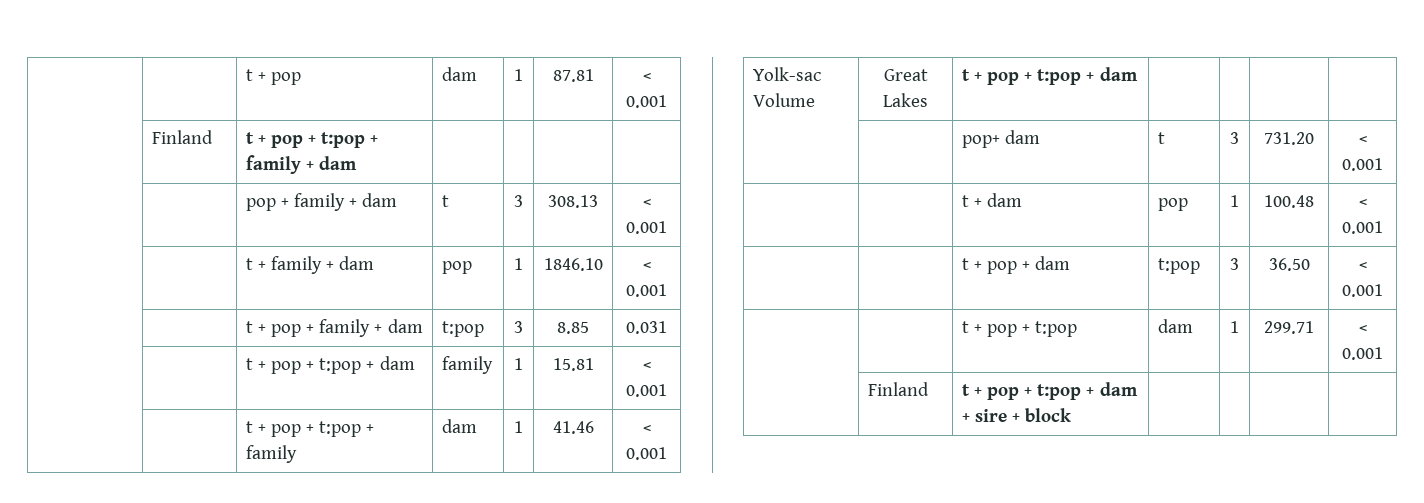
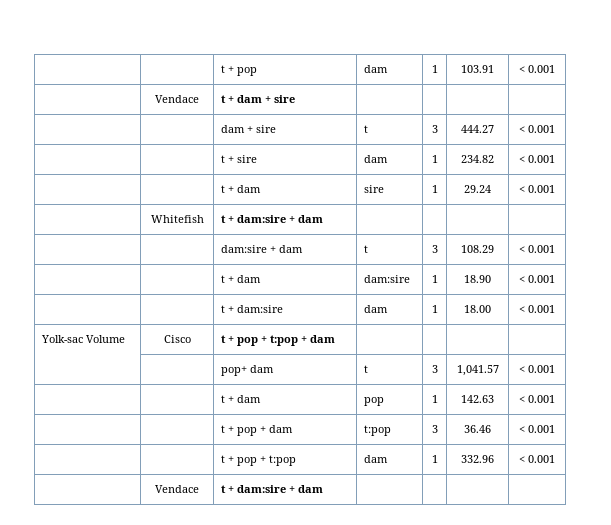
[552,69,594,82] [642,73,651,81] [626,95,667,108] [151,130,213,144] [245,132,379,148] [245,155,358,174] [245,193,346,211] 87.81 | < 0.001 // | Finland | t + pop + t:pop + family + dam | | | | // | | pop + family -> [461,65,494,73] [519,65,555,73] [155,95,199,103] [220,95,295,103] [220,125,276,133] [363,125,368,133] [431,125,438,133] [461,125,494,133] [519,125,555,133] [220,155,257,163] [363,155,388,163] [431,155,438,163] [461,155,494,163] [519,155,555,163] [220,185,261,193] [363,185,384,193] [431,185,438,193] [464,185,491,193] [519,185,555,193] [150,215,204,223] [220,215,323,223] [220,245,267,253] 103.91 | < 0.001 // | Vendace | t + dam + sire | | | | // | | dam + sire | t | 3 | 444.27 | < 0.001 // | | t + sire | dam | 1 | 234.82 | < 0.001 // | | t + dam | sire | 1 | 29.24 | < 0.001 // | Whitefish | t + dam:sire + dam | | | | // | | dam:sire
[548,195,598,208] [642,199,651,207] [626,221,667,234] [245,256,375,274] [441,261,472,274] [514,258,523,270] [543,258,603,271] [642,262,651,270] [626,284,667,297] [245,319,423,337] [441,321,484,337] [514,321,523,333] [557,322,589,334] [626,321,667,334] [245,356,415,374] [441,356,493,374] [514,358,523,370] [552,358,594,371] [642,362,651,370] [626,384,667,397] [245,421,375,437] [245,445,297,463] [441,419,477,433] [514,421,523,433] [552,421,594,434] 308.13 | < 0.001 // | | t + family + dam | pop | 1 | 1846.10 | < 0.001 // | | t + pop + family + dam | t:pop | 3 | 8.85 | 0.031 // | | t + pop + t:pop + dam | family | 1 | 15.81 | < 0.001 // | | t + pop + t:pop + family | dam | 1 | 41.46 -> [461,245,494,253] [519,245,555,253] [220,275,261,283] [363,275,410,283] [431,275,438,283] [464,275,491,283] [519,275,555,283] [220,305,283,313] [363,305,388,313] [431,305,438,313] [464,305,491,313] 108.29 | < 0.001 // | | t + dam | dam:sire | 1 | 18.90 | < 0.001 // | | t + dam:sire | dam | 1 | 18.00
[883,69,928,81] [883,93,928,107] Great Lakes -> [163,335,191,343] Cisco
[1264,132,1314,145] 731.20 -> [456,365,499,376] 1,041.57
[1264,195,1314,208] 100.48 -> [461,395,494,403] 142.63
[1268,258,1310,271] 36.50 -> [464,425,491,433] 36.46
[1264,321,1314,334] [1358,325,1367,333] [1342,347,1383,360] [867,382,929,396] [961,382,1138,400] [961,408,1072,422] 299.71 | < 0.001 // | Finland | t + pop + t:pop + dam + sire + block -> [461,455,494,463] [519,455,555,463] [155,485,199,493] [220,485,323,493] 332.96 | < 0.001 // | Vendace | t + dam:sire + dam

